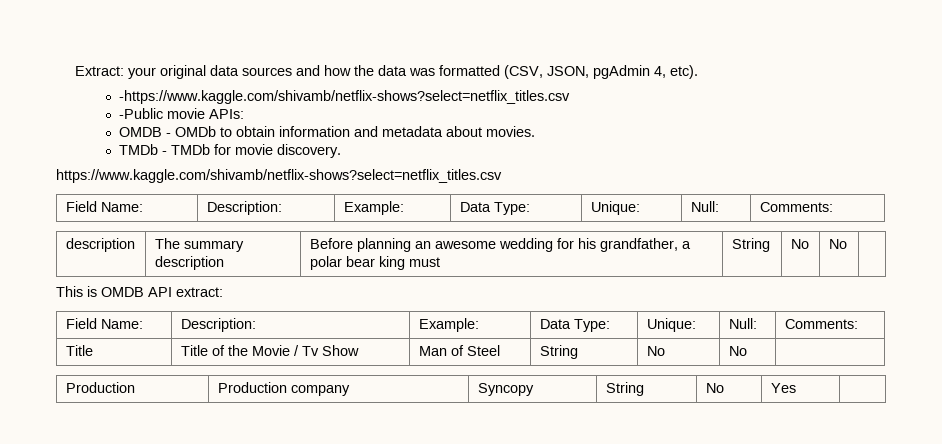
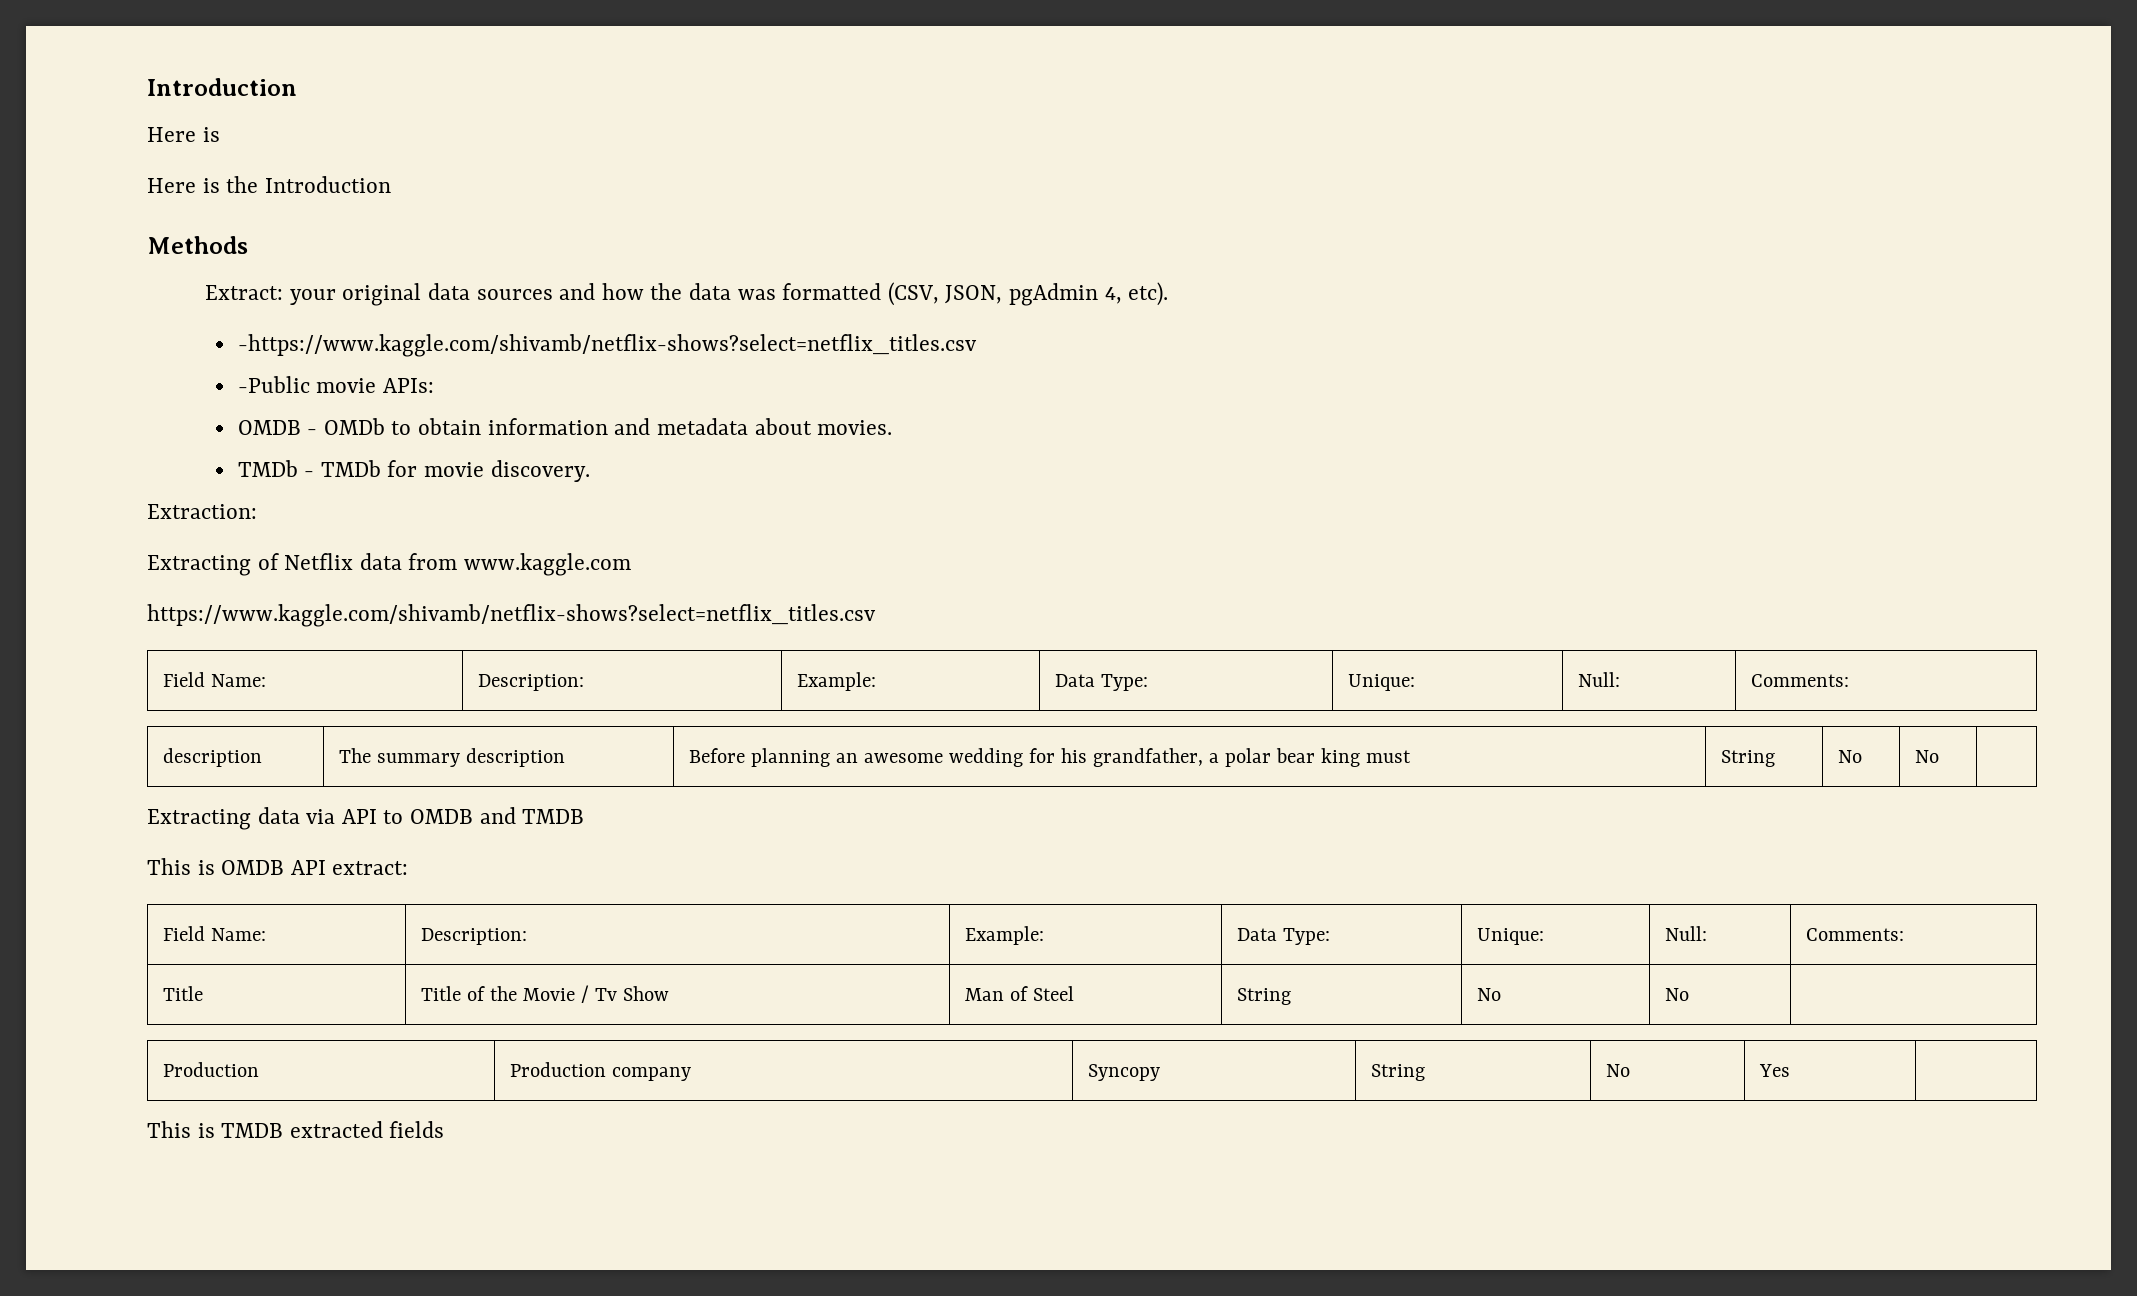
(75, 71) none -> [147,78,297,96] [147,127,220,142] [147,176,391,193] [147,236,248,254] Introduction // Here is // Here is the Introduction // Methods //
(342, 151) none -> [147,504,257,519] [147,553,632,576] // Extraction: // Extracting of Netflix data from www.kaggle.com
(847, 244) none -> [147,807,585,830] // Extracting data via API to OMDB and TMDB
(796, 388) none -> [147,1121,445,1138] // This is TMDB extracted fields

